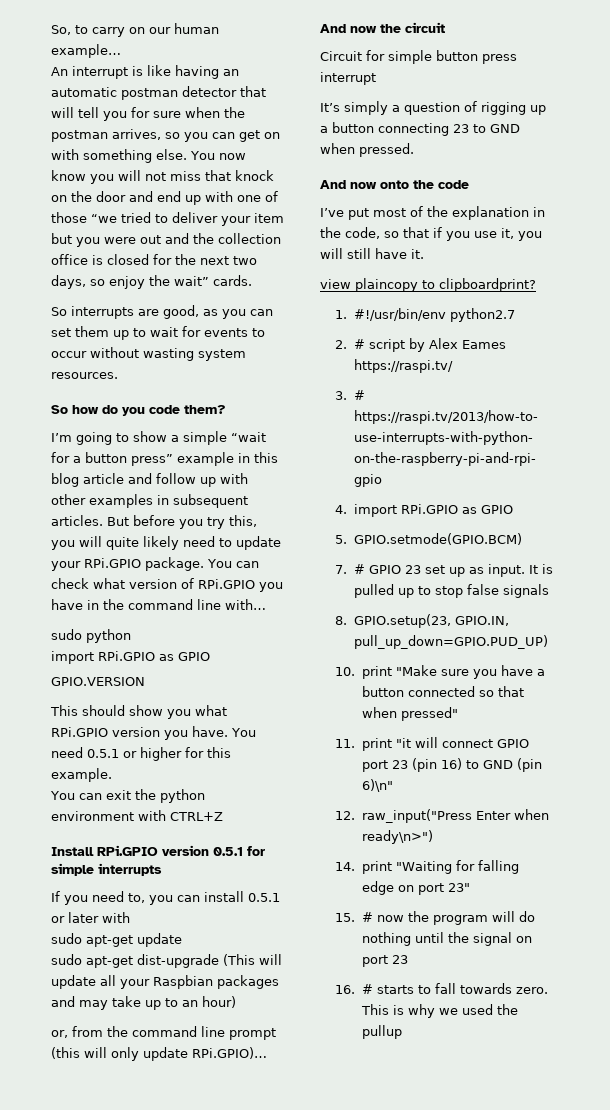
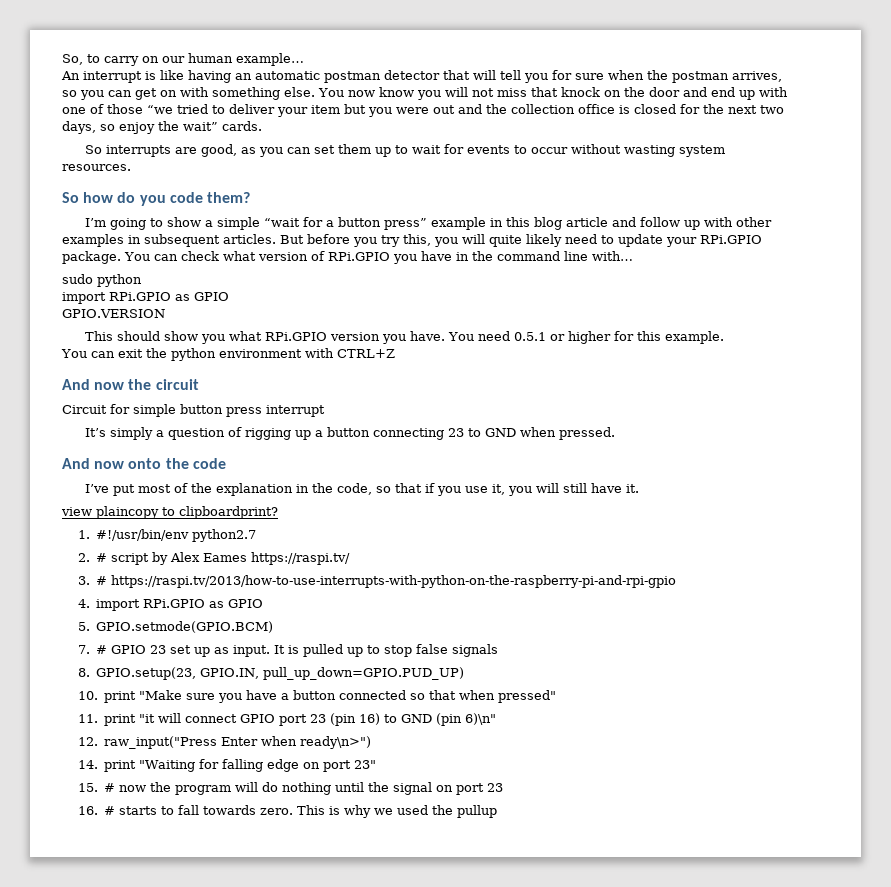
[51,845,265,856] [51,863,162,876] [51,891,280,905] [51,912,130,923] [51,933,182,947] [51,954,282,968] [51,975,279,989] [51,996,236,1010] [51,1026,276,1040] [51,1047,267,1061] // Install RPi.GPIO version 0.5.1 for simple interrupts // If you need to, you can install 0.5.1 or later with // sudo apt-get update // sudo apt-get dist-upgrade (This will update all your Raspbian packages and may take up to an hour) // or, from the command line prompt (this will only update RPi.GPIO)… -> (395, 353) none

